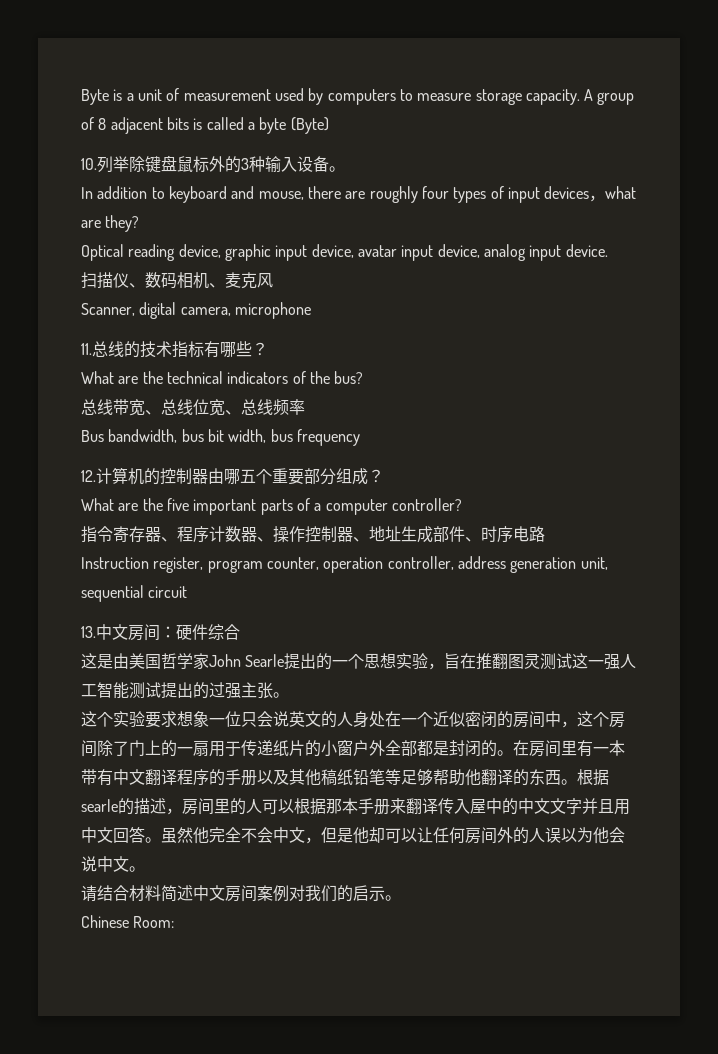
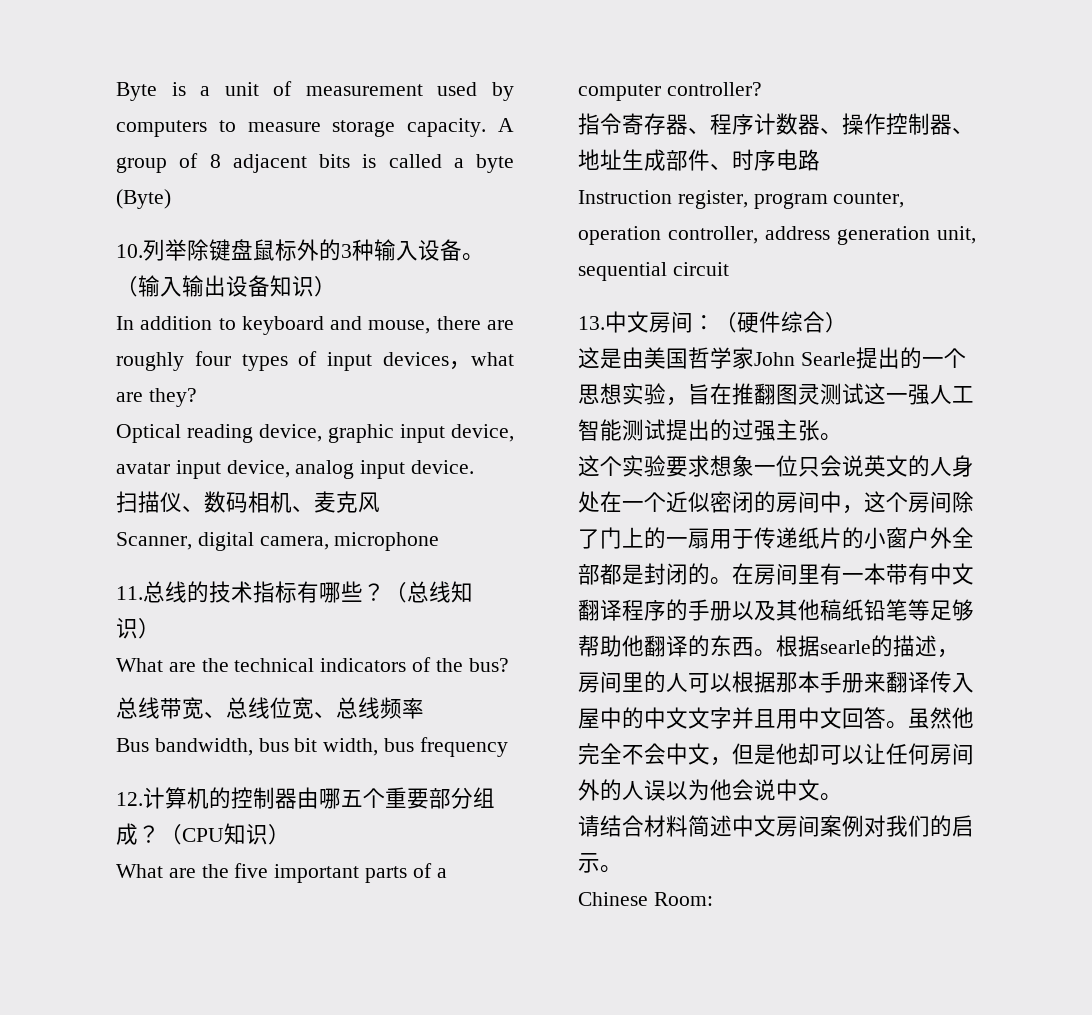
(345, 169) none -> [116,275,336,297] （输入输出设备知识）
(268, 349) none -> [385,581,473,603] [116,618,160,639] （总线知识）
(384, 476) none -> [160,823,290,845] （CPU知识）
(176, 632) none -> [715,312,737,333] （
(240, 632) none -> [825,312,847,333] ）

